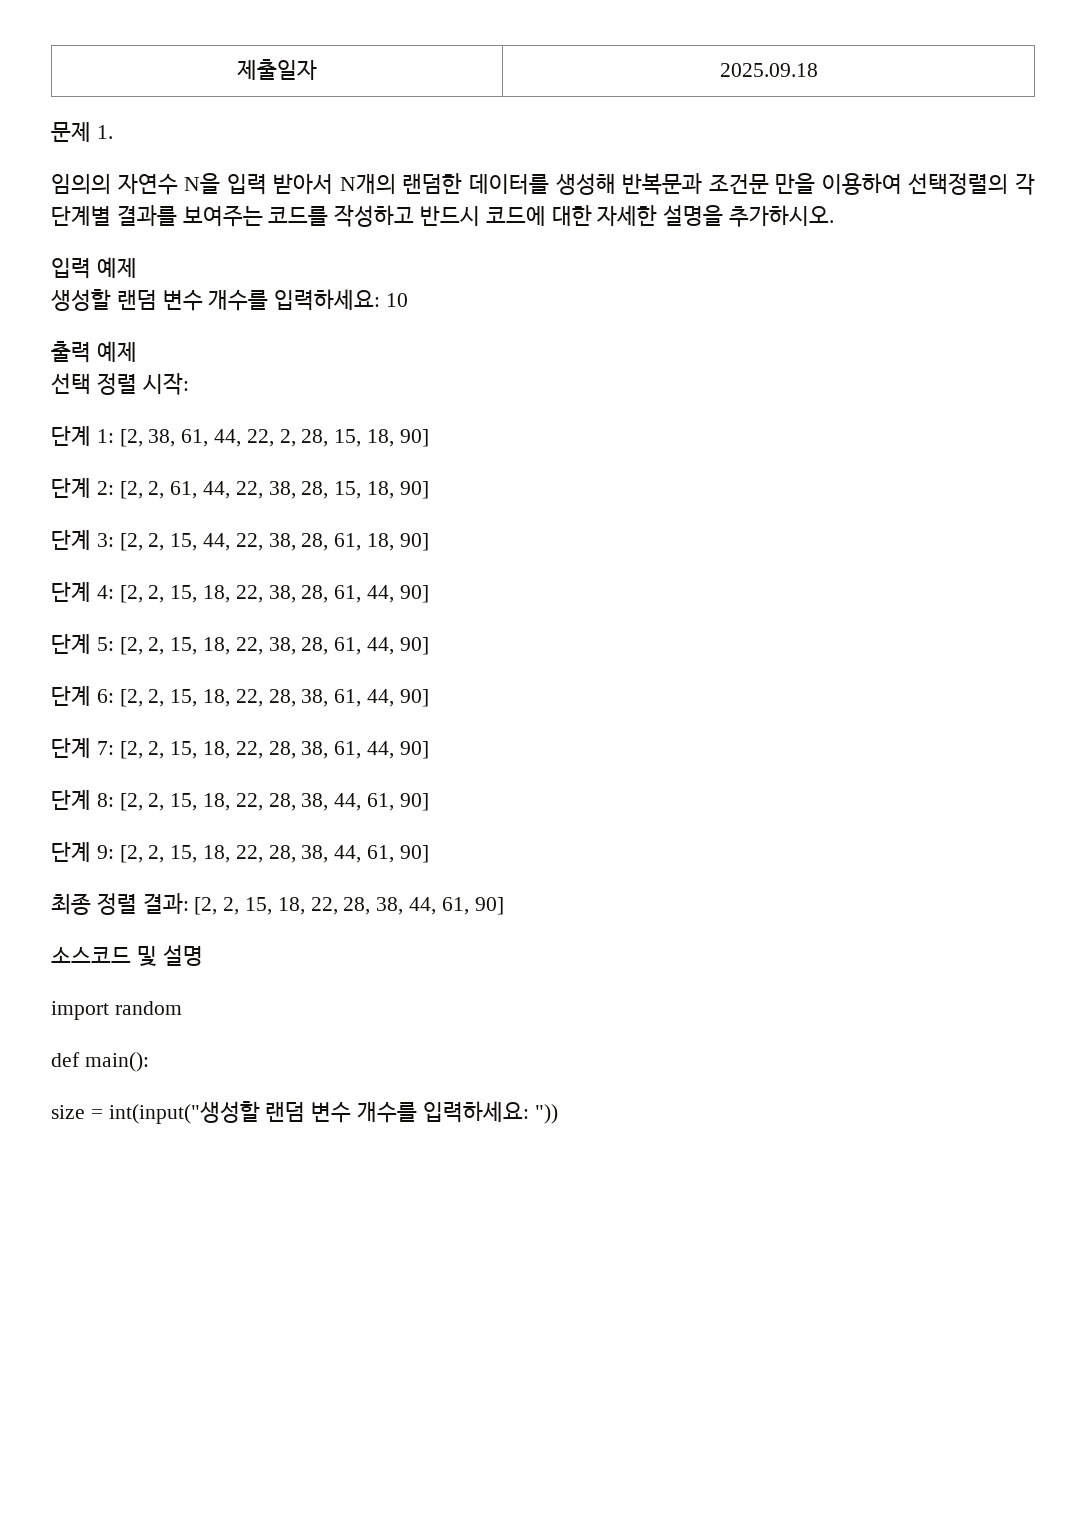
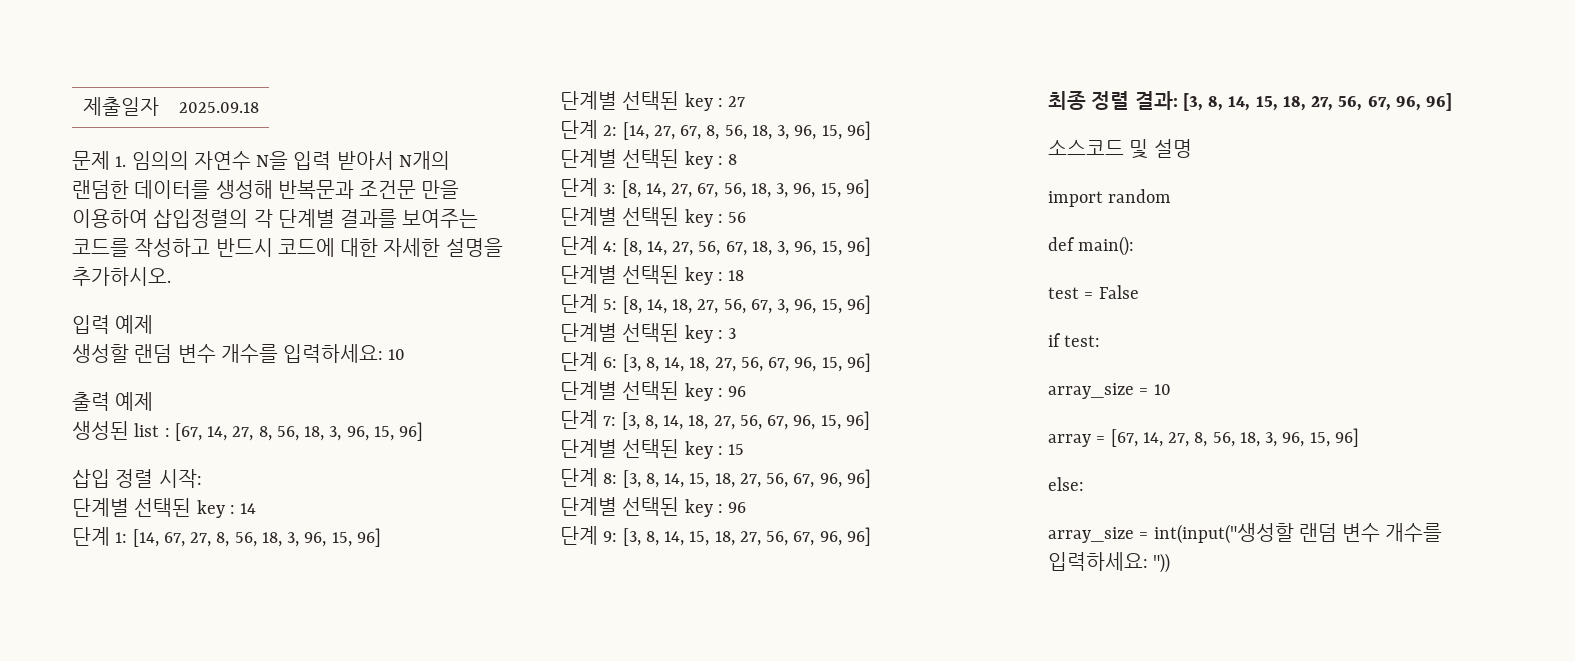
(113, 132) // -> (127, 161) none
[908,173,1009,195] 선택정렬의 -> [153,209,249,228] 삽입정렬의
[51,373,189,395] [51,426,429,447] [51,478,429,499] [51,530,429,551] [51,582,429,603] [51,634,429,655] [51,686,429,707] [51,738,429,759] [51,790,429,811] [51,842,429,863] [51,893,504,915] 선택 정렬 시작: // 단계 1: [2, 38, 61, 44, 22, 2, 28, 15, 18, 90] // 단계 2: [2, 2, 61, 44, 22, 38, 28, 15, 18, 90] // 단계 3: [2, 2, 15, 44, 22, 38, 28, 61, 18, 90] // 단계 4: [2, 2, 15, 18, 22, 38, 28, 61, 44, 90] // 단계 5: [2, 2, 15, 18, 22, 38, 28, 61, 44, 90] // 단계 6: [2, 2, 15, 18, 22, 28, 38, 61, 44, 90] // 단계 7: [2, 2, 15, 18, 22, 28, 38, 61, 44, 90] // 단계 8: [2, 2, 15, 18, 22, 28, 38, 44, 61, 90] // 단계 9: [2, 2, 15, 18, 22, 28, 38, 44, 61, 90] // 최종 정렬 결과: [2, 2, 15, 18, 22, 28, 38, 44, 61, 90] -> [72,421,424,441] [72,469,202,488] [72,498,257,518] [72,527,381,547] [560,91,746,111] [560,120,871,140] [560,149,738,169] [560,178,870,198] [560,207,747,227] [560,236,871,256] [560,265,745,285] [560,294,871,314] [560,323,737,343] [560,352,871,372] [560,381,747,401] [560,410,870,430] [560,439,745,459] [560,468,871,488] [560,497,747,517] [560,526,871,546] [1048,91,1453,111] 생성된 list : [67, 14, 27, 8, 56, 18, 3, 96, 15, 96] // 삽입 정렬 시작: // 단계별 선택된 key : 14 // 단계 1: [14, 67, 27, 8, 56, 18, 3, 96, 15, 96] // 단계별 선택된 key : 27 // 단계 2: [14, 27, 67, 8, 56, 18, 3, 96, 15, 96] // 단계별 선택된 key : 8 // 단계 3: [8, 14, 27, 67, 56, 18, 3, 96, 15, 96] // 단계별 선택된 key : 56 // 단계 4: [8, 14, 27, 56, 67, 18, 3, 96, 15, 96] // 단계별 선택된 key : 18 // 단계 5: [8, 14, 18, 27, 56, 67, 3, 96, 15, 96] // 단계별 선택된 key : 3 // 단계 6: [3, 8, 14, 18, 27, 56, 67, 96, 15, 96] // 단계별 선택된 key : 96 // 단계 7: [3, 8, 14, 18, 27, 56, 67, 96, 15, 96] // 단계별 선택된 key : 15 // 단계 8: [3, 8, 14, 15, 18, 27, 56, 67, 96, 96] // 단계별 선택된 key : 96 // 단계 9: [3, 8, 14, 15, 18, 27, 56, 67, 96, 96] // 최종 정렬 결과: [3, 8, 14, 15, 18, 27, 56, 67, 96, 96]
[51,1105,85,1119] size -> [1048,285,1139,299] [1048,333,1101,347] [1048,383,1171,399] [1048,428,1359,447] [1048,477,1084,491] [1048,527,1134,543] test = False // if test: // array_size = 10 // array = [67, 14, 27, 8, 56, 18, 3, 96, 15, 96] // else: // array_size

